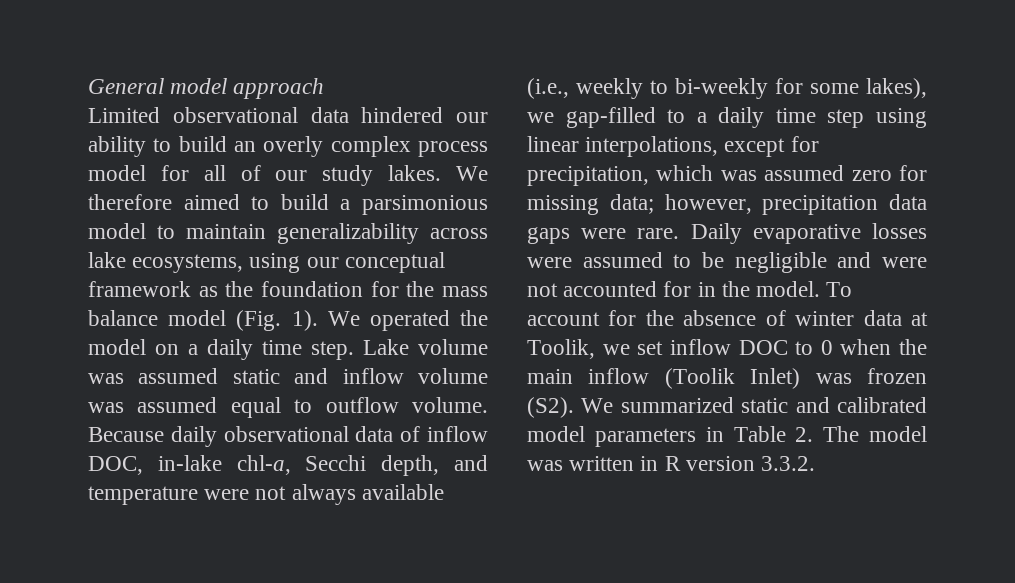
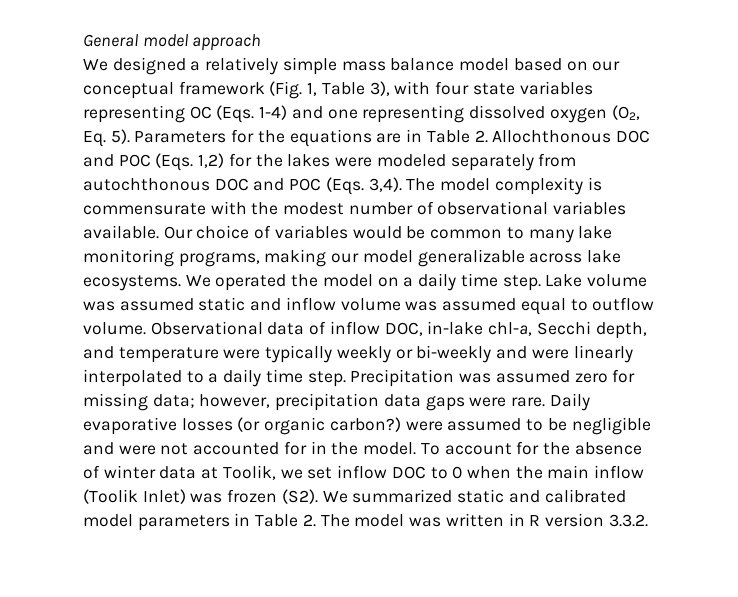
[88,107,488,123] [88,136,488,157] [88,165,488,186] [88,194,488,215] [88,223,488,244] [88,252,445,273] [88,281,489,297] [88,310,318,331] Limited observational data hindered our ability to build an overly complex process model for all of our study lakes. We therefore aimed to build a parsimonious model to maintain generalizability across lake ecosystems, using our conceptual framework as the foundation for the mass balance model (Fig. 1). -> [83,57,621,75] [83,81,593,99] [83,105,640,123] [83,129,650,147] [83,153,577,171] [83,177,602,195] [83,201,627,215] [83,225,613,243] [83,249,622,267] [83,275,181,291] We designed a relatively simple mass balance model based on our conceptual framework (Fig. 1, Table 3), with four state variables representing OC (Eqs. 1-4) and one representing dissolved oxygen (O2, Eq. 5). Parameters for the equations are in Table 2. Allochthonous DOC and POC (Eqs. 1,2) for the lakes were modeled separately from autochthonous DOC and POC (Eqs. 3,4). The model complexity is commensurate with the modest number of observational variables available. Our choice of variables would be common to many lake monitoring programs, making our model generalizable across lake ecosystems.
[88,426,349,447] Because daily observational -> [150,321,263,335] Observational
[255,484,444,505] [527,78,927,99] [527,107,927,128] [527,136,819,157] [527,165,714,186] not always available (i.e., weekly to bi-weekly for some lakes), we gap-filled to a daily time step using linear interpolations, except for precipitation, which -> [265,345,633,363] [83,369,455,387] typically weekly or bi-weekly and were linearly interpolated to a daily time step. Precipitation
(927, 231) none -> [237,417,401,435] (or organic carbon?)

